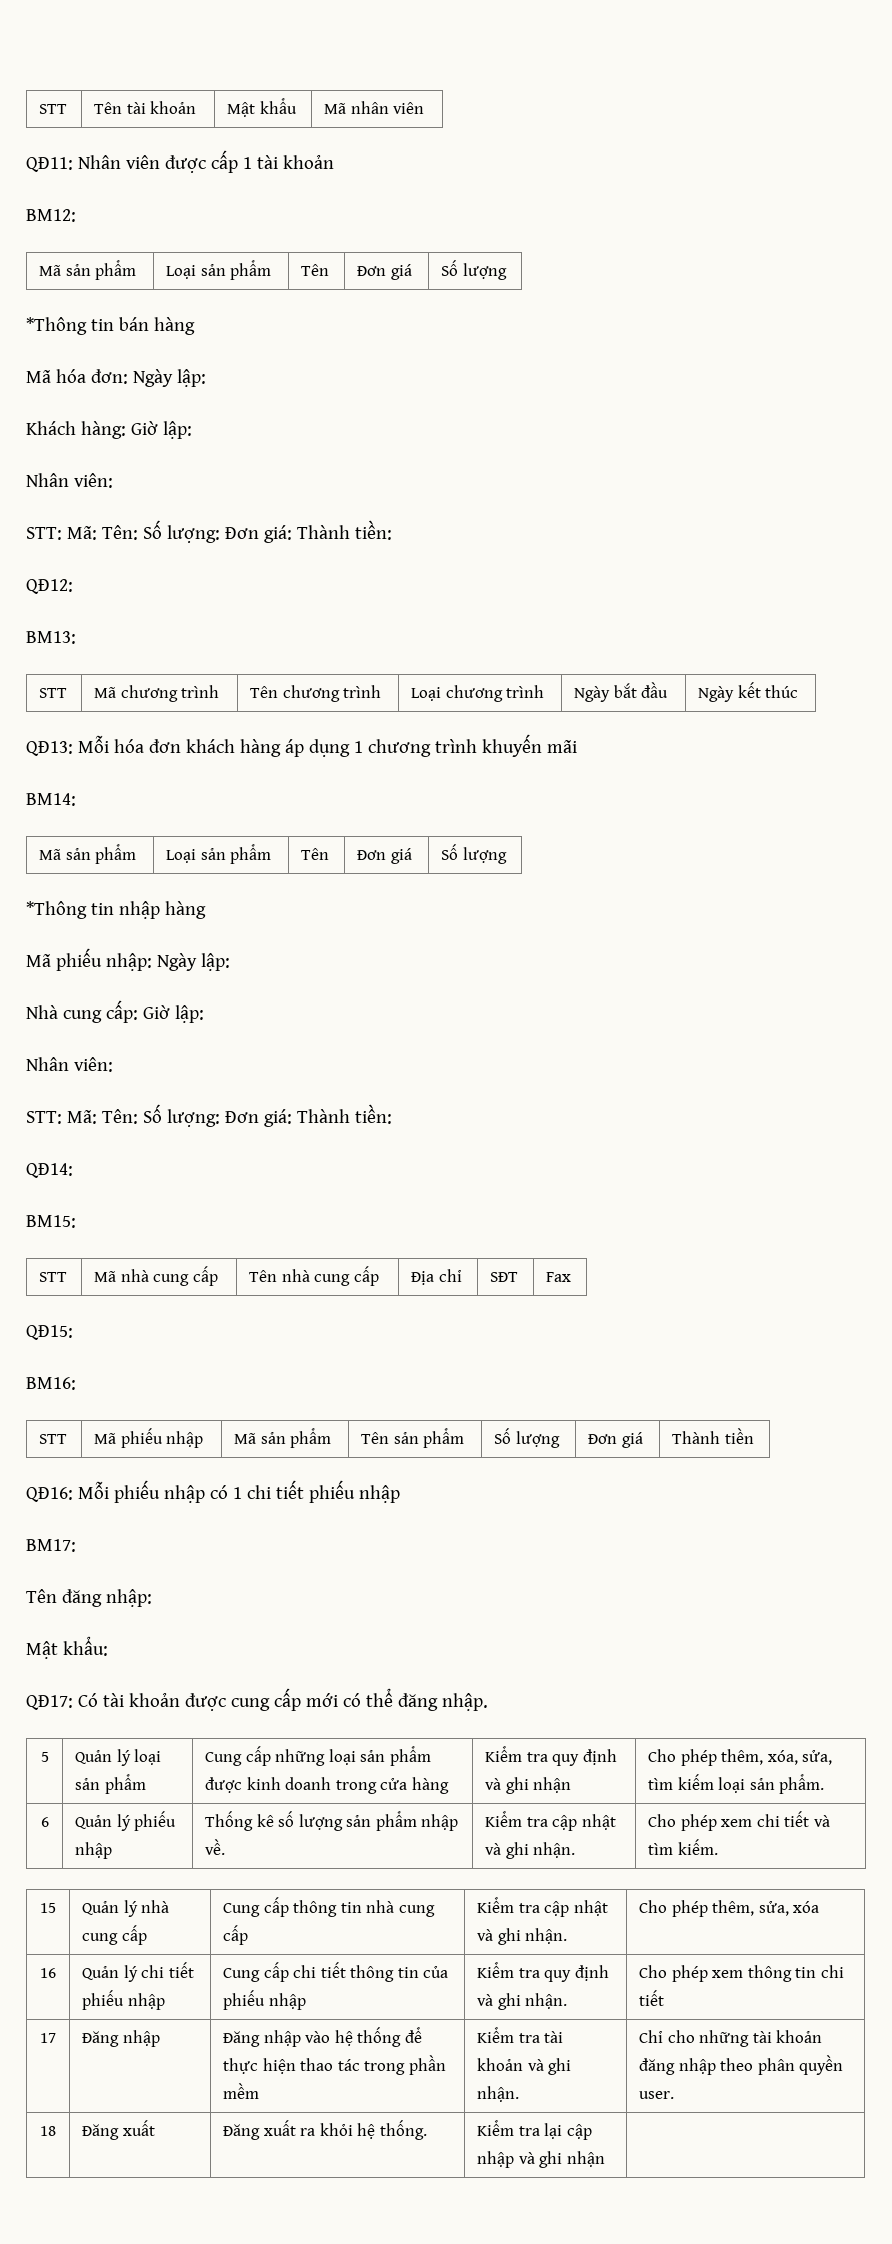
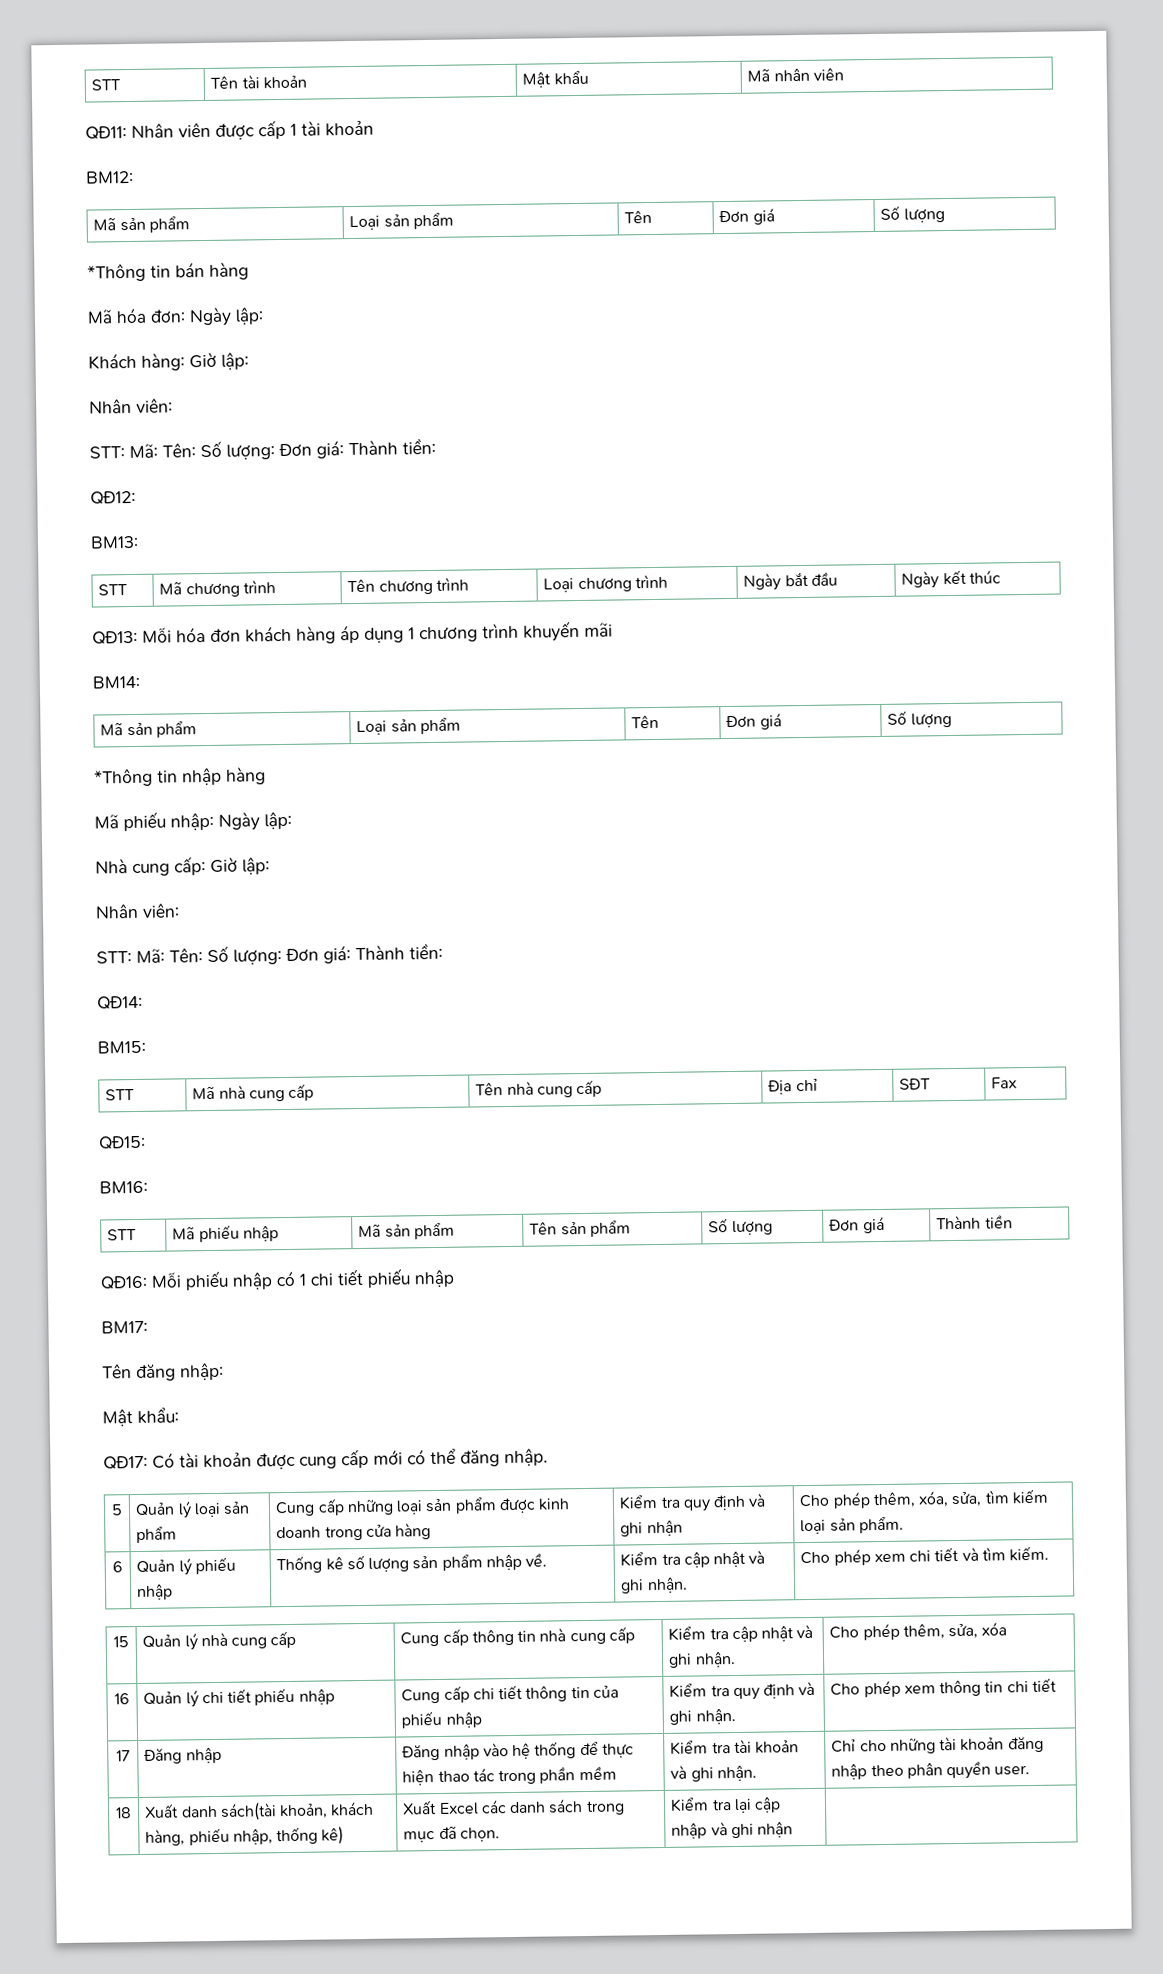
[82,2120,155,2140] [223,2120,427,2140] Đăng xuất | Đăng xuất ra khỏi hệ thống. -> [144,1801,375,1821] [145,1826,345,1846] [402,1799,625,1816] [403,1825,500,1843] Xuất danh sách(tài khoản, khách hàng, phiếu nhập, thống kê) | Xuất Excel các danh sách trong mục đã chọn.

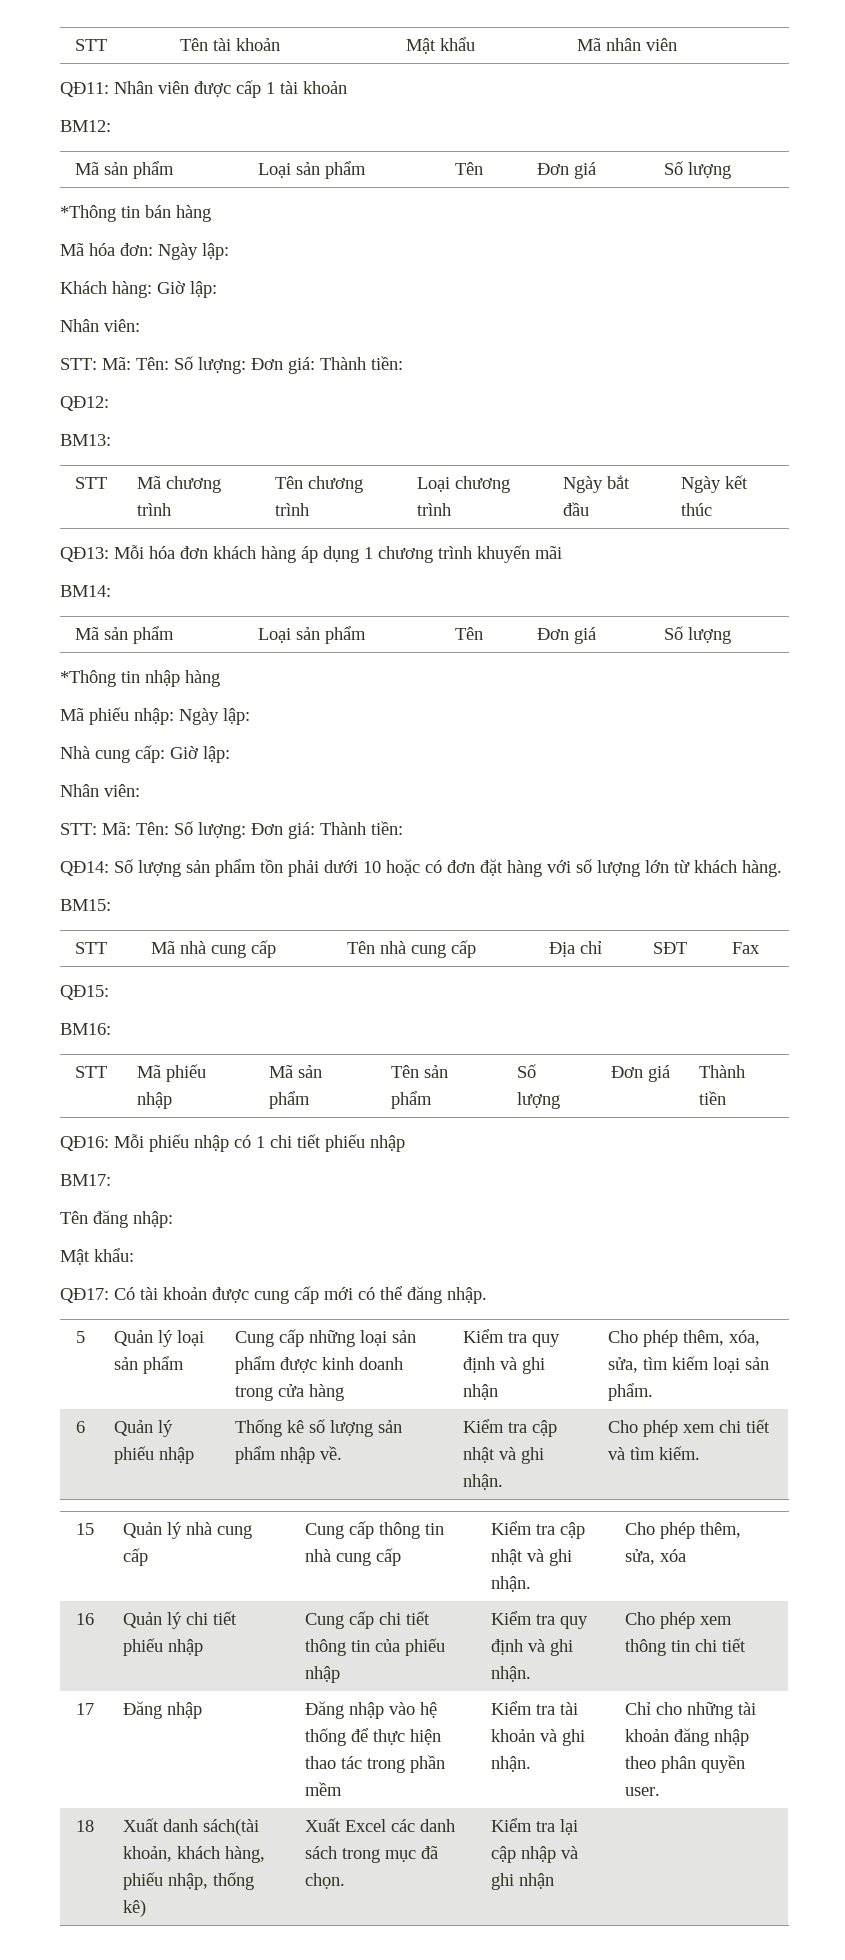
(143, 1002) none -> [114,859,782,877] Số lượng sản phẩm tồn phải dưới 10 hoặc có đơn đặt hàng với số lượng lớn từ khách hàng.

